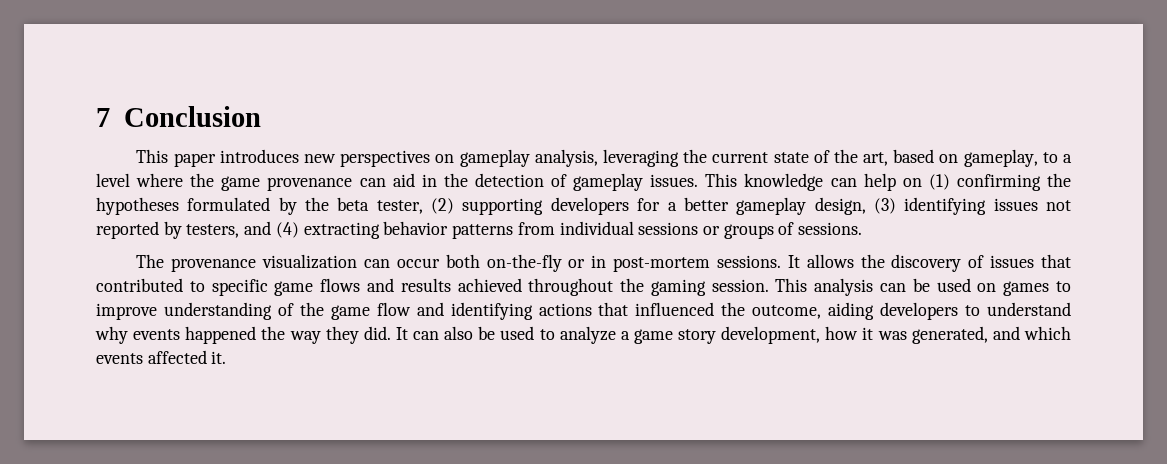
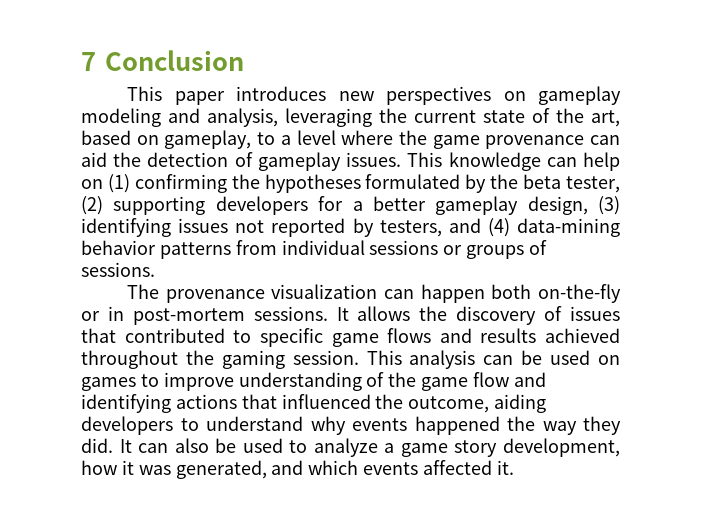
(530, 158) none -> [81,108,200,127] modeling and
[421,174,437,187] in -> (107, 159) none
[303,222,380,239] extracting -> [517,218,620,237] data-mining
[396,258,440,268] occur -> [420,284,485,303] happen

